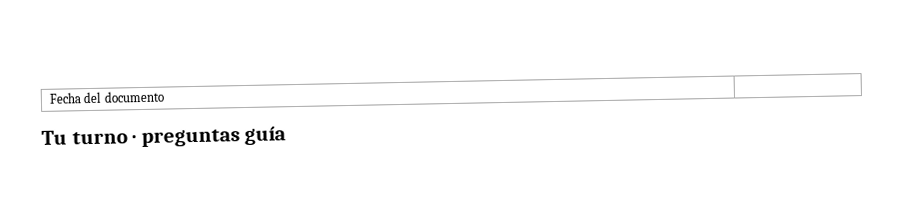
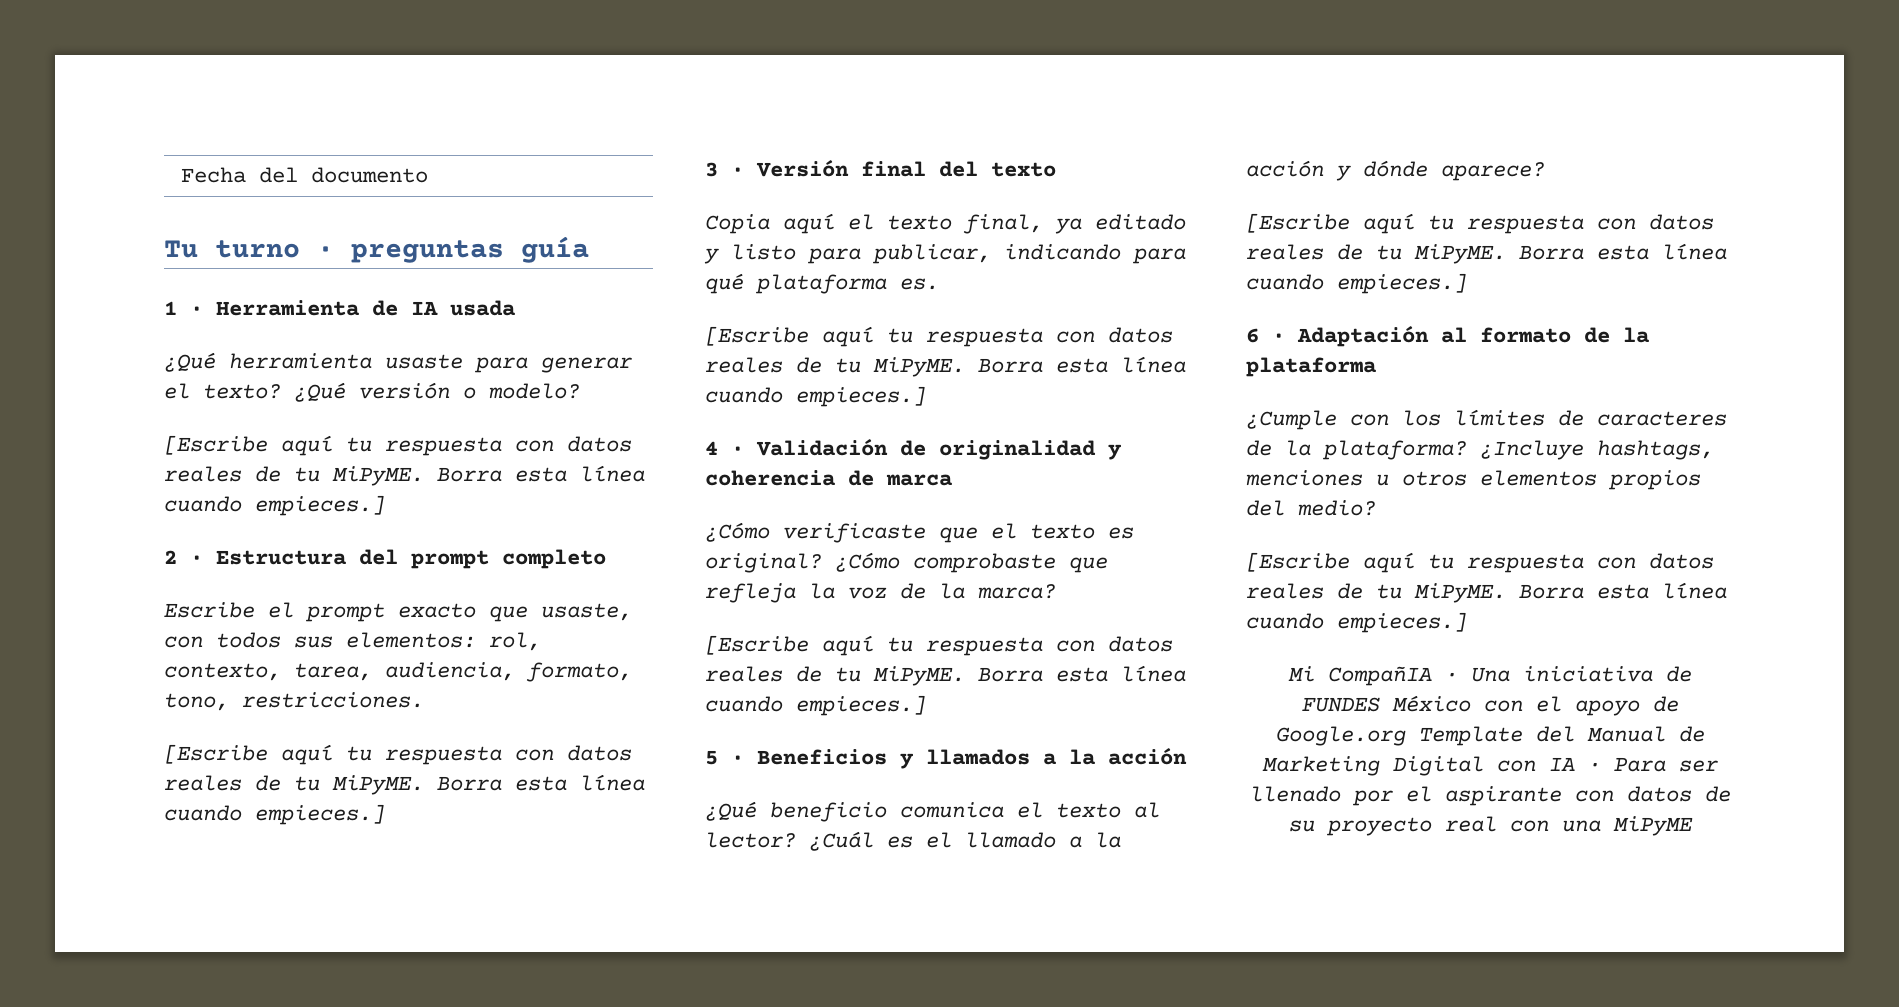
(287, 136) none -> [164,300,515,316] [164,352,633,373] [164,382,580,402] [164,435,632,456] [164,465,645,486] [164,495,385,516] [164,549,606,569] [164,602,632,622] [164,632,541,651] [164,662,632,682] [164,692,424,711] [164,744,632,765] [164,774,645,795] [164,804,385,825] [705,159,1056,177] [705,213,1186,234] [704,244,1186,264] [705,273,939,294] [705,326,1173,347] [705,356,1186,377] [705,386,926,407] [705,438,1122,460] [705,470,952,486] [705,522,1134,543] [705,552,1108,573] [705,583,1056,603] [705,635,1173,656] [705,665,1186,686] [705,695,926,716] [705,747,1187,769] [705,801,1160,822] [705,831,1121,851] [1246,160,1545,181] [1246,213,1714,234] [1246,243,1727,264] [1246,273,1467,294] [1246,325,1649,347] [1246,357,1376,377] [1246,409,1727,430] [1246,440,1714,460] [1246,470,1701,490] [1246,500,1376,516] [1246,552,1714,573] [1246,582,1727,603] [1246,612,1467,633] [1288,666,1692,686] [1302,695,1679,716] [1276,726,1705,746] [1262,756,1719,776] [1250,786,1731,806] [1289,816,1693,836] // 1 · Herramienta de IA usada // ¿Qué herramienta usaste para generar el texto? ¿Qué versión o modelo? // [Escribe aquí tu respuesta con datos reales de tu MiPyME. Borra esta línea cuando empieces.] // 2 · Estructura del prompt completo // Escribe el prompt exacto que usaste, con todos sus elementos: rol, contexto, tarea, audiencia, formato, tono, restricciones. // [Escribe aquí tu respuesta con datos reales de tu MiPyME. Borra esta línea cuando empieces.] // 3 · Versión final del texto // Copia aquí el texto final, ya editado y listo para publicar, indicando para qué plataforma es. // [Escribe aquí tu respuesta con datos reales de tu MiPyME. Borra esta línea cuando empieces.] // 4 · Validación de originalidad y coherencia de marca // ¿Cómo verificaste que el texto es original? ¿Cómo comprobaste que refleja la voz de la marca? // [Escribe aquí tu respuesta con datos reales de tu MiPyME. Borra esta línea cuando empieces.] // 5 · Beneficios y llamados a la acción // ¿Qué beneficio comunica el texto al lector? ¿Cuál es el llamado a la acción y dónde aparece? // [Escribe aquí tu respuesta con datos reales de tu MiPyME. Borra esta línea cuando empieces.] // 6 · Adaptación al formato de la plataforma // ¿Cumple con los límites de caracteres de la plataforma? ¿Incluye hashtags, menciones u otros elementos propios del medio? // [Escribe aquí tu respuesta con datos reales de tu MiPyME. Borra esta línea cuando empieces.] // Mi CompañIA · Una iniciativa de FUNDES México con el apoyo de Google.org Template del Manual de Marketing Digital con IA · Para ser llenado por el aspirante con datos de su proyecto real con una MiPyME

